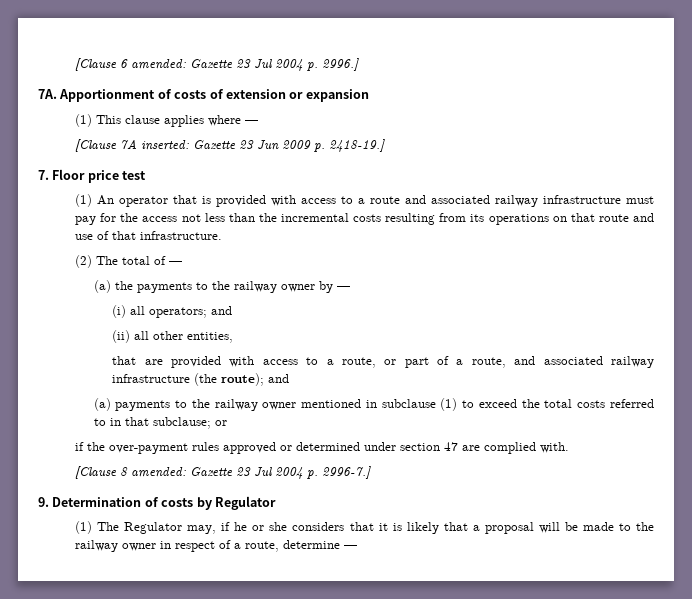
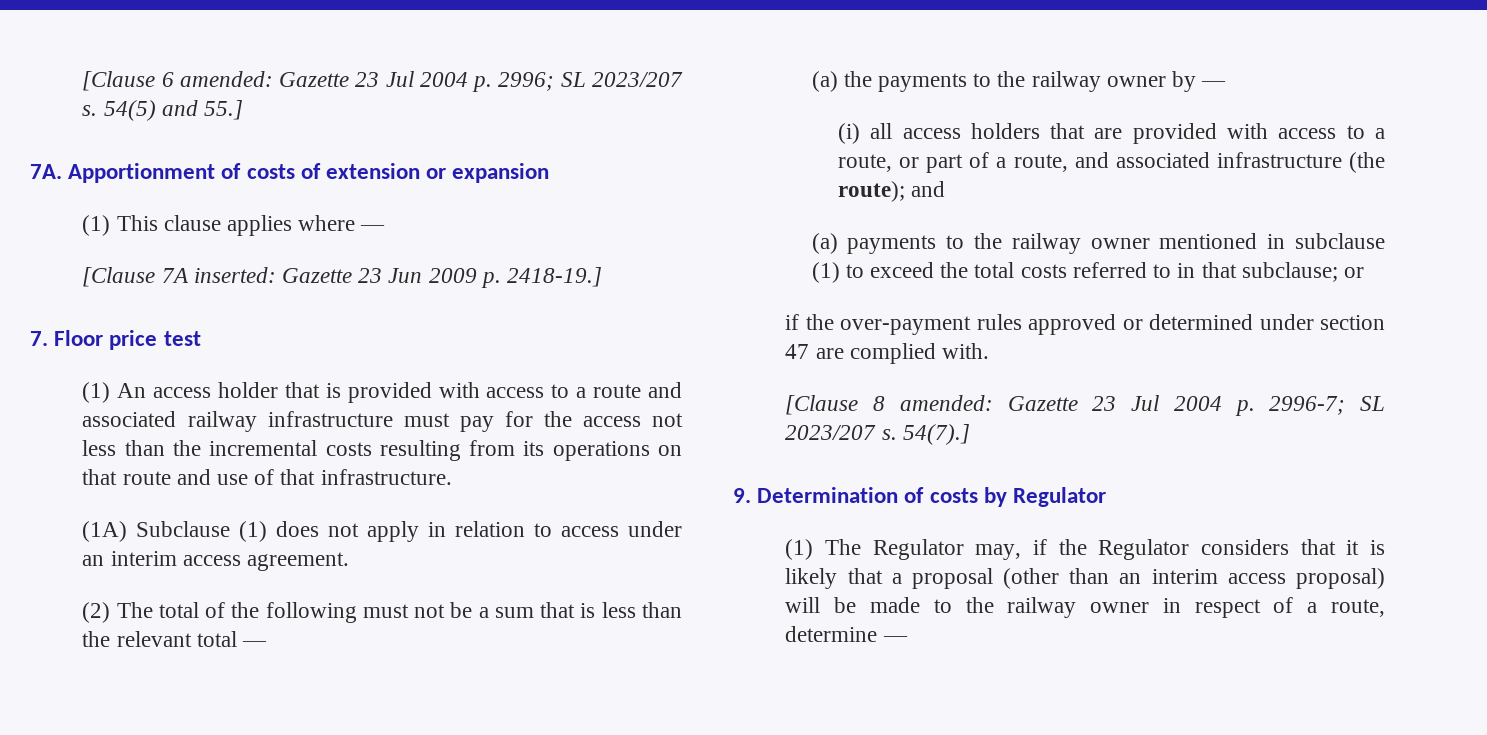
[322,58,360,71] 2996.] -> [498,72,683,91] [82,100,244,121] 2996; SL 2023/207 s. 54(5) and 55.]
[119,196,169,207] operator -> [153,382,279,398] access holder
[75,255,167,268] (2) The total of -> [82,521,683,542] [82,551,350,571] [82,602,682,623] [82,631,237,647] (1A) Subclause (1) does not apply in relation to access under an interim access agreement. // (2) The total of the following must not be a sum that is less than the relevant total
[149,306,233,318] [112,330,234,343] operators; and // (ii) all other entities, // -> [902,123,1040,139] access holders
[611,356,655,368] railway -> (1210, 160) none
[322,466,372,479] 2996-7.] -> [1269,396,1385,415] [785,424,970,445] 2996-7; SL 2023/207 s. 54(7).]
[234,522,288,531] he or she -> [1058,539,1190,560] the Regulator
(534, 528) none -> [1003,568,1385,589] (other than an interim access proposal)

